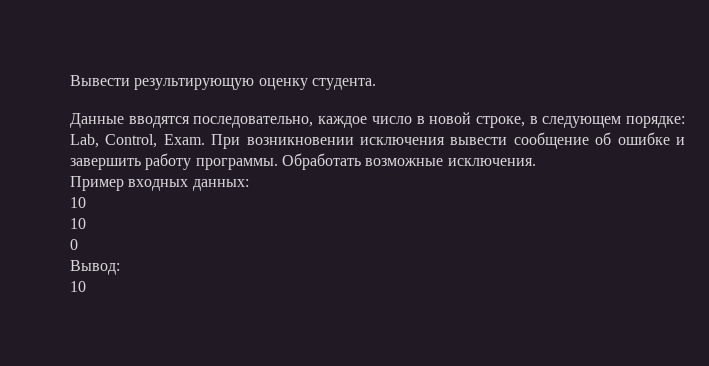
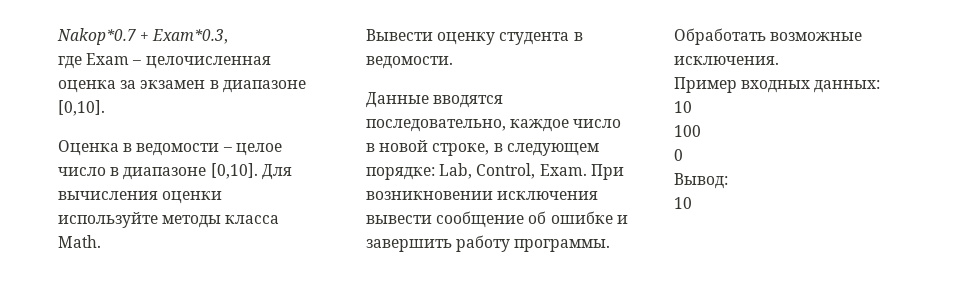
[70,75,376,90] Вывести результирующую оценку студента. -> [57,28,229,45] [58,53,271,69] [58,80,306,93] [58,100,105,116] [58,140,282,156] [58,163,292,180] [58,191,223,204] [58,212,280,228] [58,235,101,248] [366,29,583,45] [366,56,453,69] Nakop*0.7 + Exam*0.3, // где Exam – целочисленная оценка за экзамен в диапазоне [0,10]. // Оценка в ведомости – целое число в диапазоне [0,10]. Для вычисления оценки используйте методы класса Math. // Вывести оценку студента в ведомости.
[70,218,86,229] 10 -> [674,125,701,137] 100

